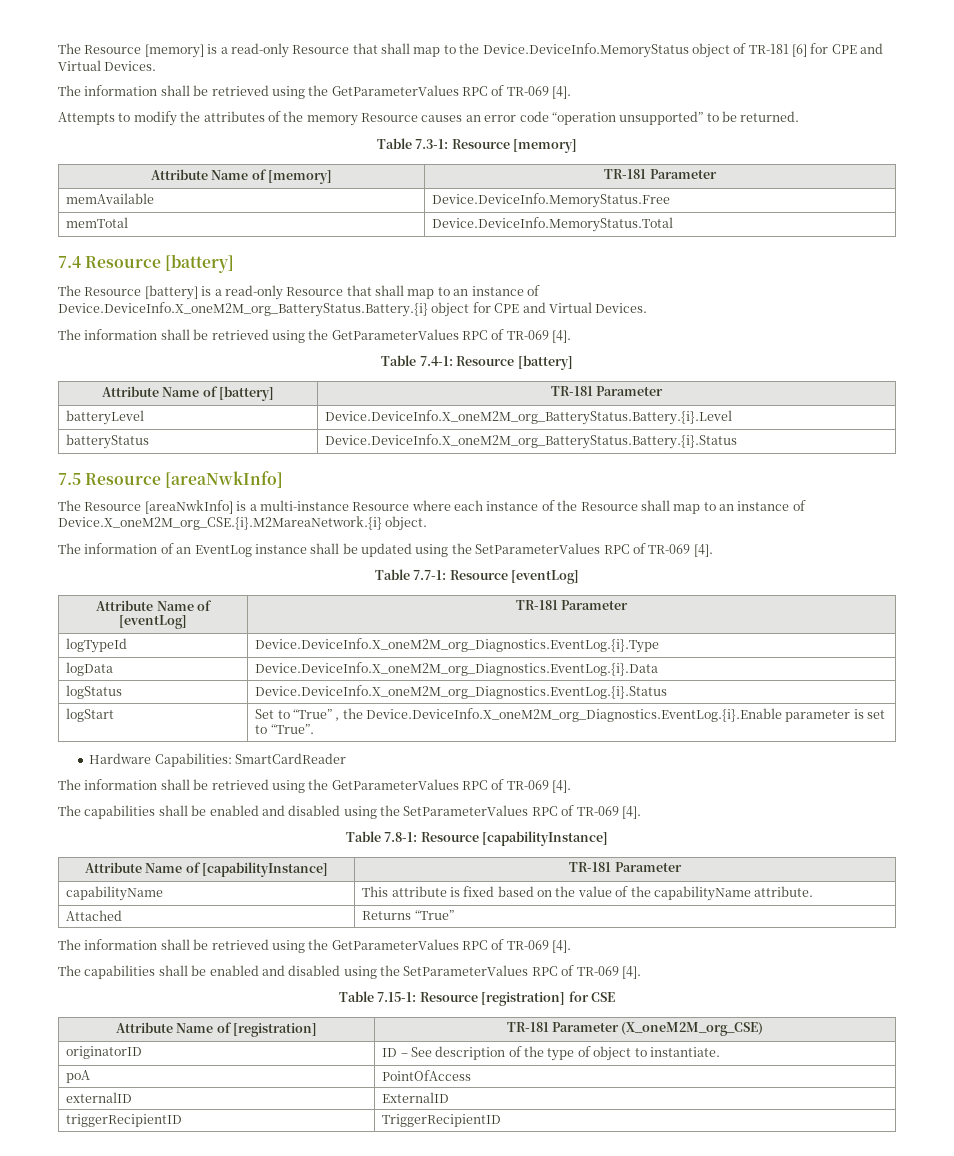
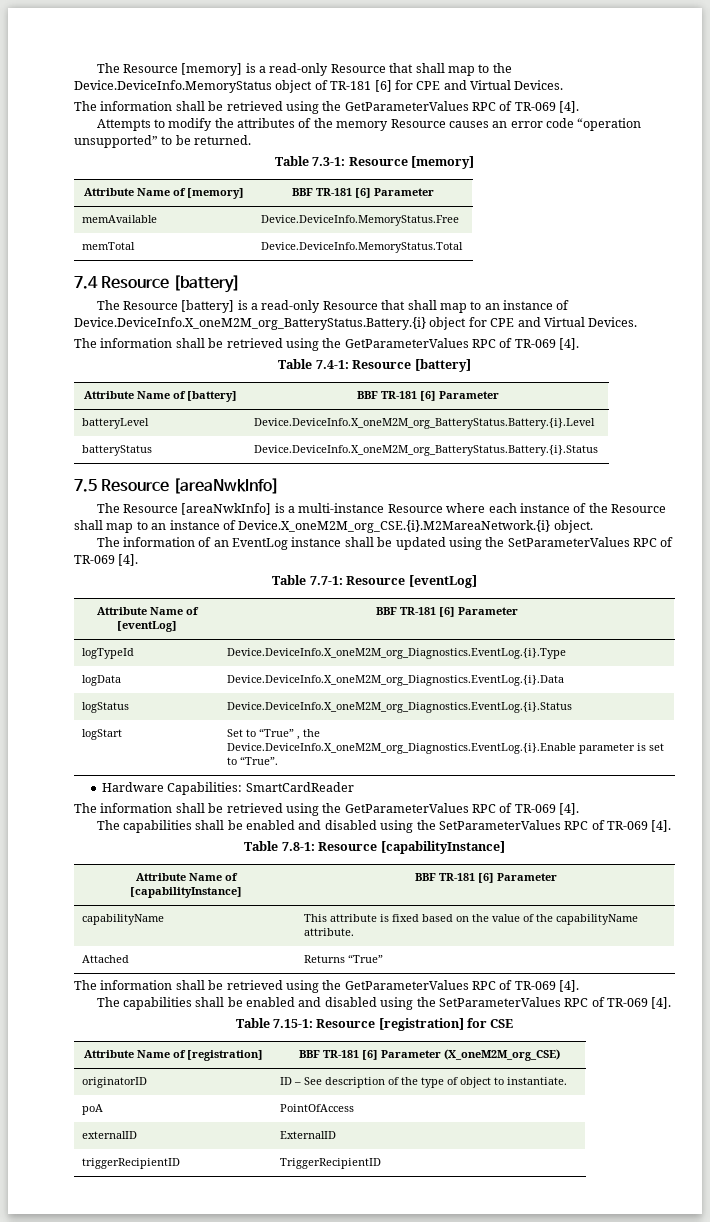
[604,169,647,179] TR-181 -> [292,188,371,198] BBF TR-181 [6]
[550,386,593,396] TR-181 -> [356,391,436,401] BBF TR-181 [6]
[515,600,558,610] TR-181 -> [376,607,455,617] BBF TR-181 [6]
[569,862,612,872] TR-181 -> [414,873,494,883] BBF TR-181 [6]
[506,1022,549,1032] TR-181 -> [298,1050,378,1060] BBF TR-181 [6]

